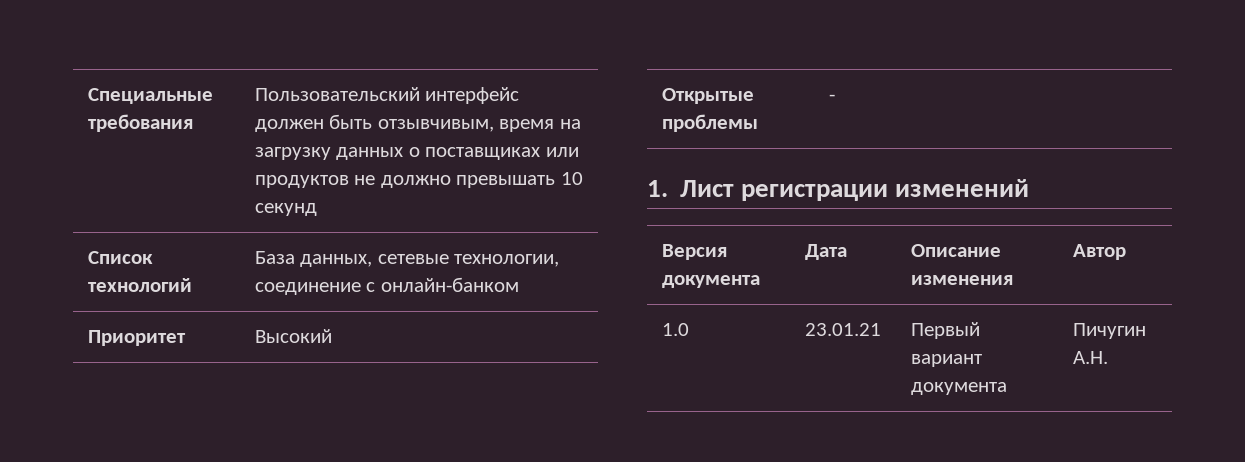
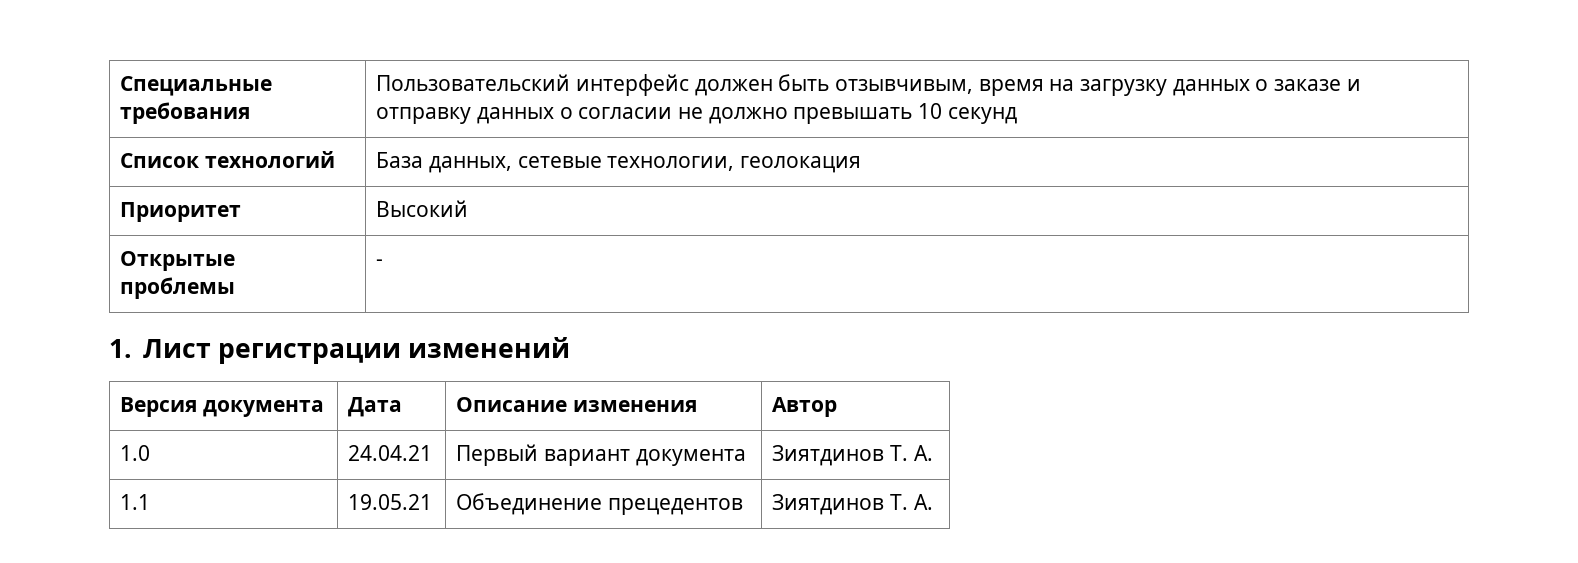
[425,147,579,160] [254,175,349,188] поставщиках или продуктов -> [1273,79,1361,91] [376,107,673,124] заказе и отправку данных о согласии
[254,277,519,295] соединение с онлайн-банком -> [739,156,861,173] геолокация
[804,323,881,336] 23.01.21 -> [348,445,433,461] 24.04.21
[1072,323,1146,339] [1072,351,1108,364] Пичугин А.Н. -> [772,445,933,466] [120,494,151,510] [348,494,433,510] [456,493,743,515] [772,494,933,515] Зиятдинов Т. А. // 1.1 | 19.05.21 | Объединение прецедентов | Зиятдинов Т. А.

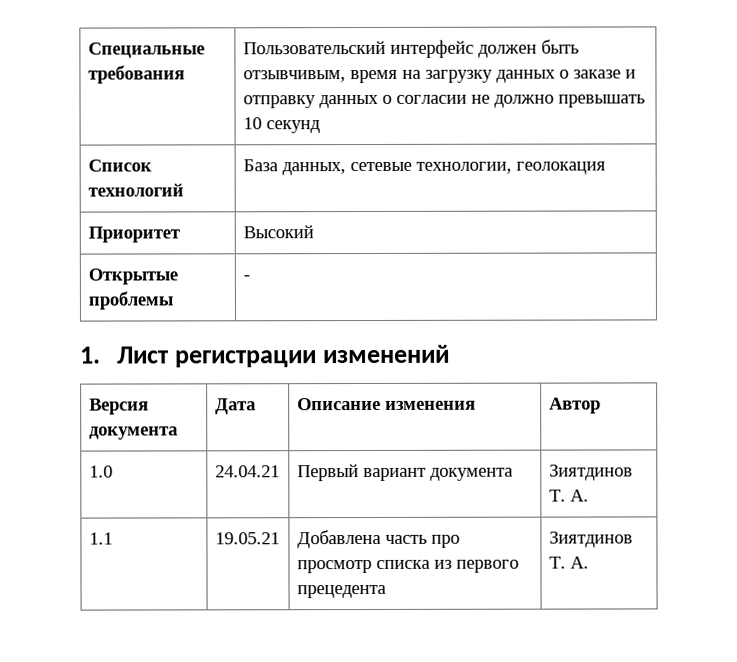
[456,493,743,515] Объединение прецедентов -> [296,529,460,549] [296,559,519,574] [296,584,386,599] Добавлена часть про просмотр списка из первого прецедента

